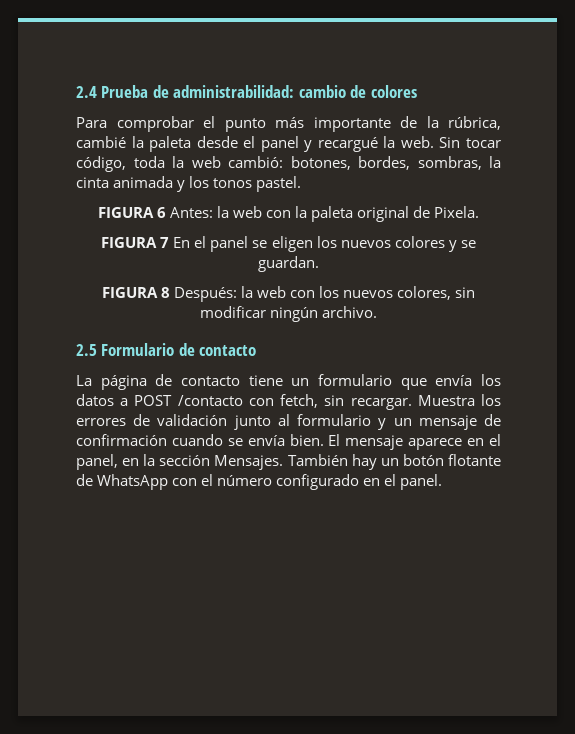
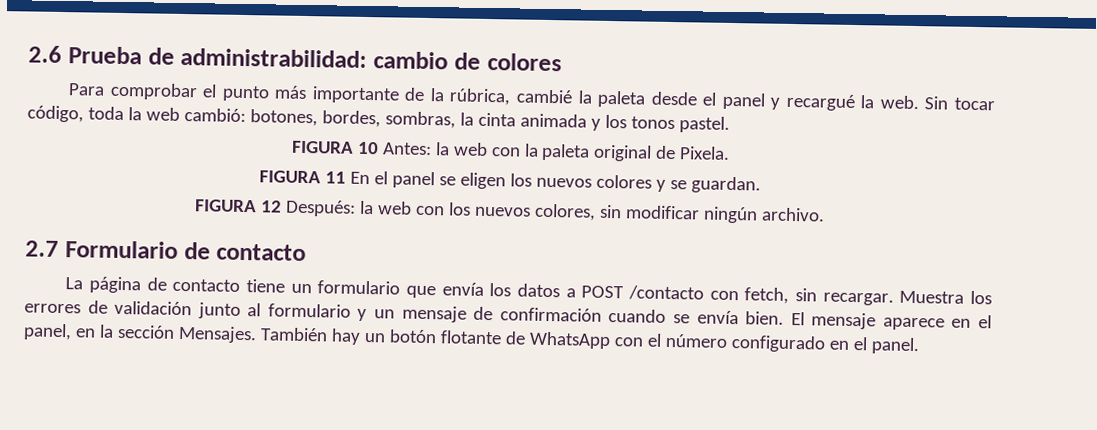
[76,86,97,98] 2.4 -> [28,45,62,63] 2.6
[156,207,166,218] 6 -> [356,141,379,155] 10
[160,237,170,248] 7 -> [325,171,347,184] 11
[160,287,170,298] 8 -> [261,200,283,213] 12
[76,344,97,356] 2.5 -> [25,240,59,257] 2.7

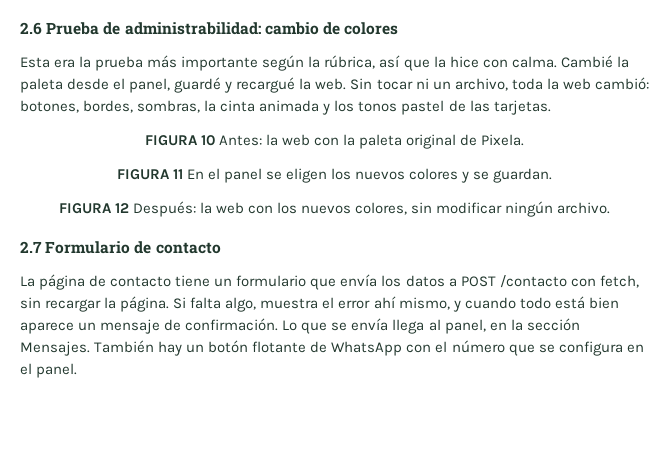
[68,82,270,102] Para comprobar el punto -> [20,56,144,71] Esta era la prueba
[404,87,426,101] de -> [262,55,305,71] según
[516,89,574,104] cambié -> [379,55,613,71] así que la hice con calma. Cambié
[721,92,766,110] panel -> [129,77,222,93] panel, guardé
[27,105,84,123] código, -> [415,78,508,91] ni un archivo,
[678,116,730,133] pastel. -> [401,100,551,115] pastel de las tarjetas.
[822,290,993,306] [24,300,992,331] recargar. Muestra los errores de validación junto al formulario y un mensaje de confirmación cuando se envía bien. El mensaje aparece en el -> [45,296,619,312] [20,318,441,334] recargar la página. Si falta algo, muestra el error ahí mismo, y cuando todo está bien aparece un mensaje de confirmación. Lo que se envía llega al
[730,335,826,353] configurado -> [508,341,623,356] que se configura

